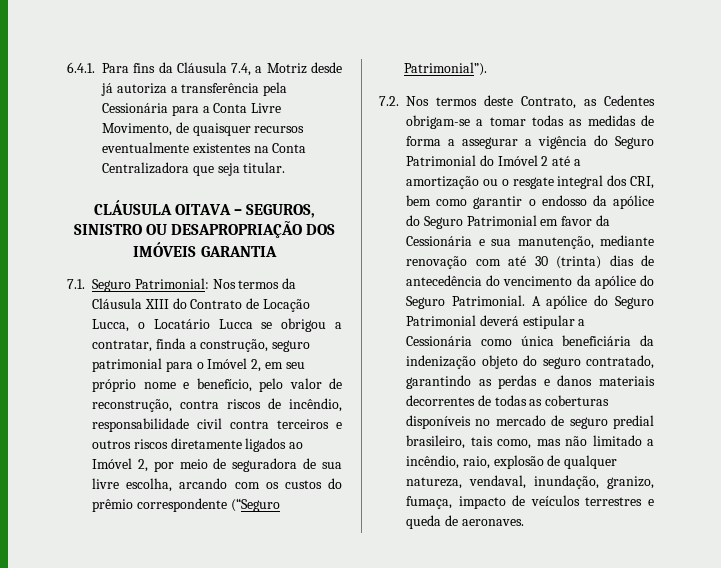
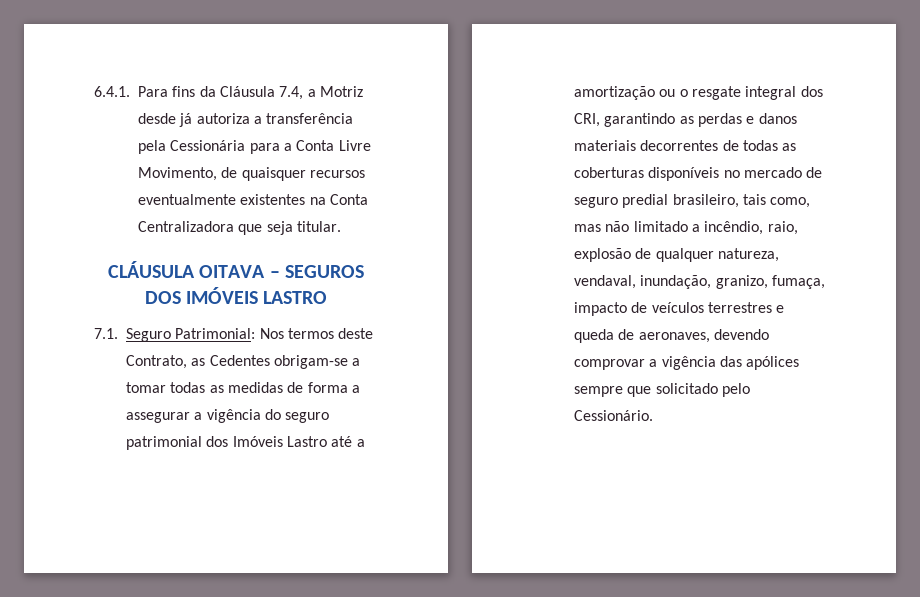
[246,204,316,218] [73,221,303,238] SEGUROS, SINISTRO OU DESAPROPRIAÇÃO -> [285,265,365,278] SEGUROS
[200,246,277,257] GARANTIA -> [263,291,328,304] LASTRO
[282,278,297,289] [92,298,310,312] [92,318,342,332] [92,338,311,352] [92,358,305,372] [92,378,342,392] [92,398,342,412] [92,418,342,432] [92,438,304,452] [92,458,342,472] [92,478,342,492] [92,498,280,512] [404,62,487,76] [379,96,477,106] da Cláusula XIII do Contrato de Locação Lucca, o Locatário Lucca se obrigou a contratar, finda a construção, seguro patrimonial para o Imóvel 2, em seu próprio nome e benefício, pelo valor de reconstrução, contra riscos de incêndio, responsabilidade civil contra terceiros e outros riscos diretamente ligados ao Imóvel 2, por meio de seguradora de sua livre escolha, arcando com os custos do prêmio correspondente (“Seguro Patrimonial”). // 7.2. Nos termos -> (334, 333) none
[615,136,654,149] [406,155,549,166] Seguro Patrimonial do Imóvel 2 -> [285,412,330,423] [126,436,327,450] seguro patrimonial dos Imóveis Lastro
[406,195,654,209] [406,215,610,229] [406,235,654,249] [406,255,654,269] [406,275,654,289] [406,295,654,309] [406,315,586,329] [406,335,654,346] [406,355,654,369] bem como garantir o endosso da apólice do Seguro Patrimonial em favor da Cessionária e sua manutenção, mediante renovação com até 30 (trinta) dias de antecedência do vencimento da apólice do Seguro Patrimonial. A apólice do Seguro Patrimonial deverá estipular a Cessionária como única beneficiária da indenização objeto do seguro contratado, -> (600, 120) none
[461,519,524,526] aeronaves. -> [638,329,769,343] [574,356,800,370] [574,383,750,397] [574,410,653,421] aeronaves, devendo comprovar a vigência das apólices sempre que solicitado pelo Cessionário.

